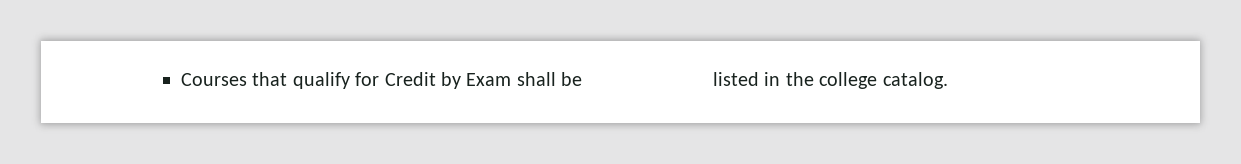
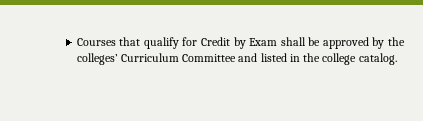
(583, 79) none -> [322,37,405,49] [76,53,258,65] approved by the colleges’ Curriculum Committee and

